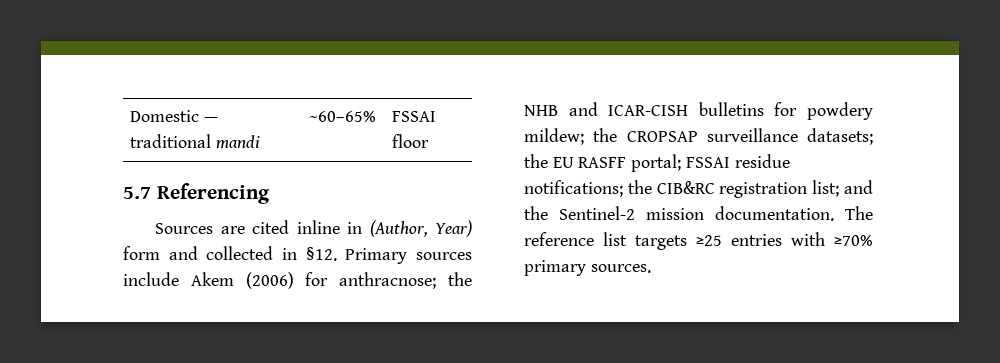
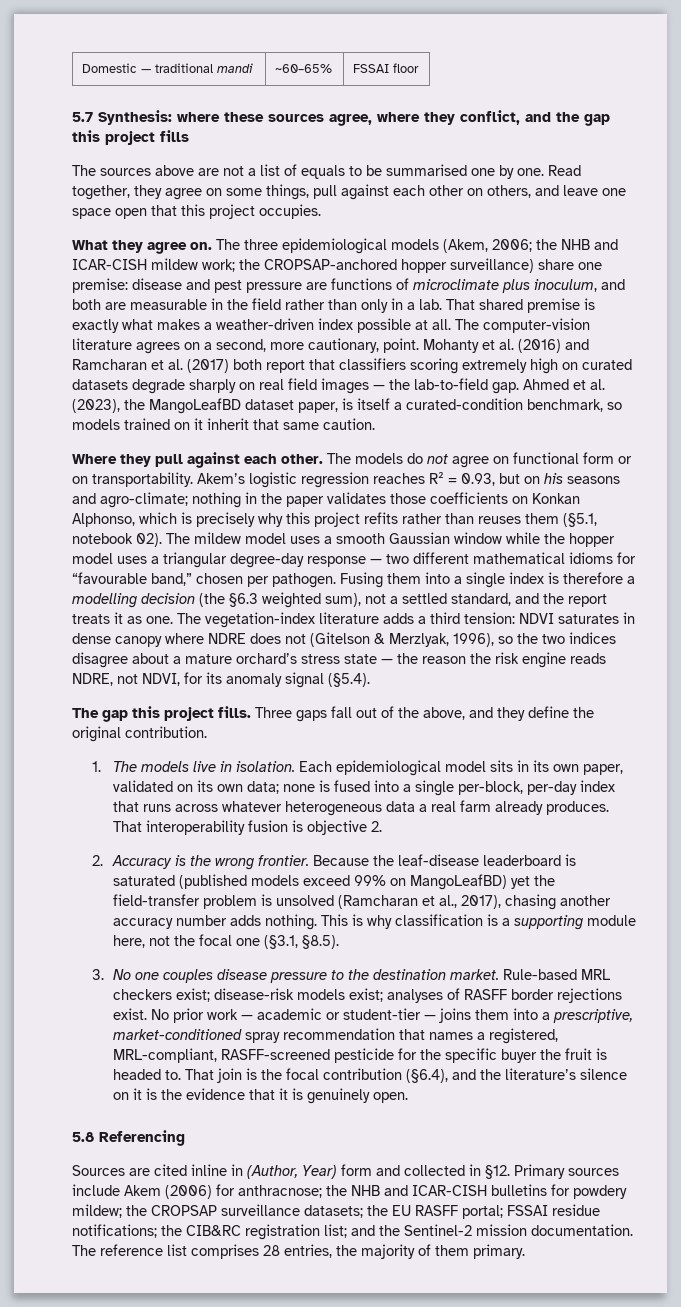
(151, 192) none -> [98,110,610,126] [72,130,189,145] [72,164,581,179] [72,184,626,200] [72,204,321,219] [72,238,618,254] [72,258,602,273] [72,278,625,293] [72,298,595,313] [72,318,590,333] [72,338,589,354] [72,358,632,374] [72,378,605,394] [72,398,622,414] [72,418,375,430] [72,452,632,468] [72,472,620,488] [72,492,580,508] [72,512,597,527] [72,532,615,547] [72,552,636,568] [72,572,635,588] [72,592,607,608] [72,612,635,628] [72,632,616,647] [72,652,606,668] [72,672,370,688] [72,706,594,722] [72,726,207,742] [92,760,623,776] [112,780,615,796] [112,800,609,816] [112,820,382,835] [92,854,576,870] [112,874,555,890] [112,894,611,910] [112,914,636,930] [112,934,339,949] [92,969,610,983] [112,988,622,1003] [112,1008,633,1023] [112,1028,558,1044] [112,1048,607,1063] [112,1068,627,1083] [112,1088,408,1104] [72,1132,94,1142] Synthesis: where these sources agree, where they conflict, and the gap this project fills // The sources above are not a list of equals to be summarised one by one. Read together, they agree on some things, pull against each other on others, and leave one space open that this project occupies. // What they agree on. The three epidemiological models (Akem, 2006; the NHB and ICAR-CISH mildew work; the CROPSAP-anchored hopper surveillance) share one premise: disease and pest pressure are functions of microclimate plus inoculum, and both are measurable in the field rather than only in a lab. That shared premise is exactly what makes a weather-driven index possible at all. The computer-vision literature agrees on a second, more cautionary, point. Mohanty et al. (2016) and Ramcharan et al. (2017) both report that classifiers scoring extremely high on curated datasets degrade sharply on real field images — the lab-to-field gap. Ahmed et al. (2023), the MangoLeafBD dataset paper, is itself a curated-condition benchmark, so models trained on it inherit that same caution. // Where they pull against each other. The models do not agree on functional form or on transportability. Akem’s logistic regression reaches R² = 0.93, but on his seasons and agro-climate; nothing in the paper validates those coefficients on Konkan Alphonso, which is precisely why this project refits rather than reuses them (§5.1, notebook 02). The mildew model uses a smooth Gaussian window while the hopper model uses a triangular degree-day response — two different mathematical idioms for “favourable band,” chosen per pathogen. Fusing them into a single index is therefore a modelling decision (the §6.3 weighted sum), not a settled standard, and the report treats it as one. The vegetation-index literature adds a third tension: NDVI saturates in dense canopy where NDRE does not (Gitelson & Merzlyak, 1996), so the two indices disagree about a mature orchard’s stress state — the reason the risk engine reads NDRE, not NDVI, for its anomaly signal (§5.4). // The gap this project fills. Three gaps fall out of the above, and they define the original contribution. // 1. The models live in isolation. Each epidemiological model sits in its own paper, validated on its own data; none is fused into a single per-block, per-day index that runs across whatever heterogeneous data a real farm already produces. That interoperability fusion is objective 2. // 2. Accuracy is the wrong frontier. Because the leaf-disease leaderboard is saturated (published models exceed 99% on MangoLeafBD) yet the field-transfer problem is unsolved (Ramcharan et al., 2017), chasing another accuracy number adds nothing. This is why classification is a supporting module here, not the focal one (§3.1, §8.5). // 3. No one couples disease pressure to the destination market. Rule-based MRL checkers exist; disease-risk models exist; analyses of RASFF border rejections exist. No prior work — academic or student-tier — joins them into a prescriptive, market-conditioned spray recommendation that names a registered, MRL-compliant, RASFF-screened pesticide for the specific buyer the fruit is headed to. That join is the focal contribution (§6.4), and the literature’s silence on it is the evidence that it is genuinely open. // 5.8
[635,232,873,250] [524,260,651,276] targets ≥25 entries with ≥70% primary sources. -> [191,1244,525,1259] comprises 28 entries, the majority of them primary.

